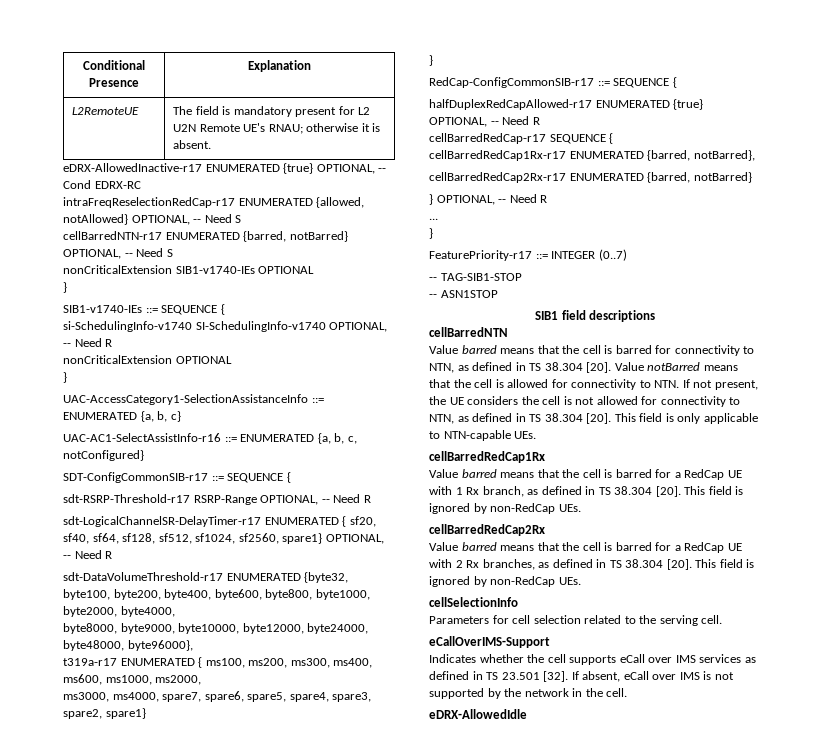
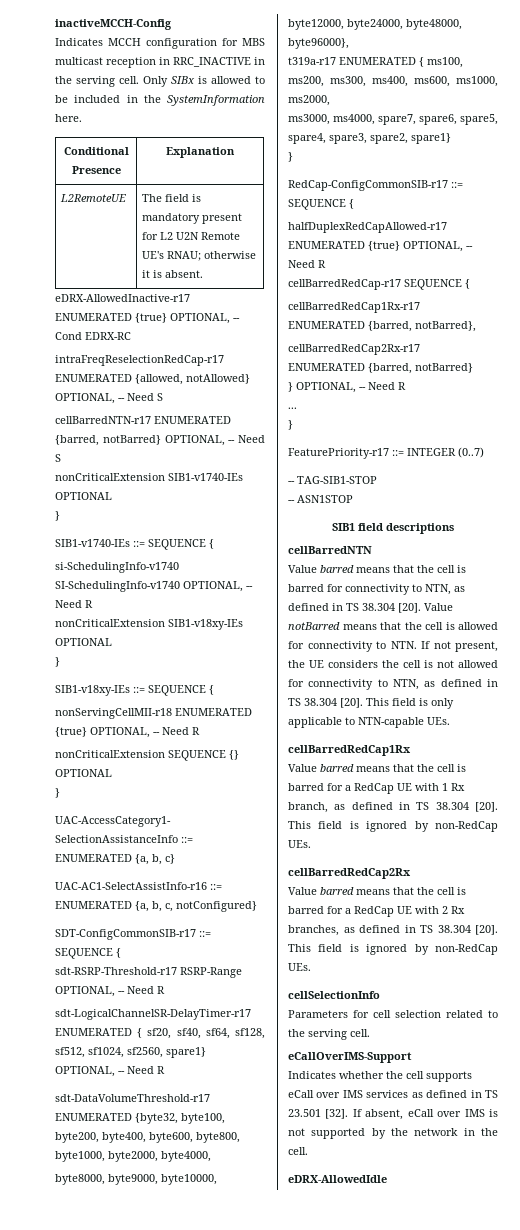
(83, 65) none -> [55,19,172,30] [55,38,265,49] [55,57,265,68] [55,76,265,87] [55,95,265,106] [55,114,82,122] inactiveMCCH-Config // Indicates MCCH configuration for MBS multicast reception in RRC_INACTIVE in the serving cell. Only SIBx is allowed to be included in the SystemInformation here. //
(172, 359) none -> [168,619,243,630] [55,638,112,646] [55,657,60,667] [55,685,214,696] [55,708,252,719] [55,727,200,738] [55,750,239,761] SIB1-v18xy-IEs OPTIONAL // } // SIB1-v18xy-IEs ::= SEQUENCE { // nonServingCellMII-r18 ENUMERATED {true} OPTIONAL, -- Need R // nonCriticalExtension SEQUENCE {}

